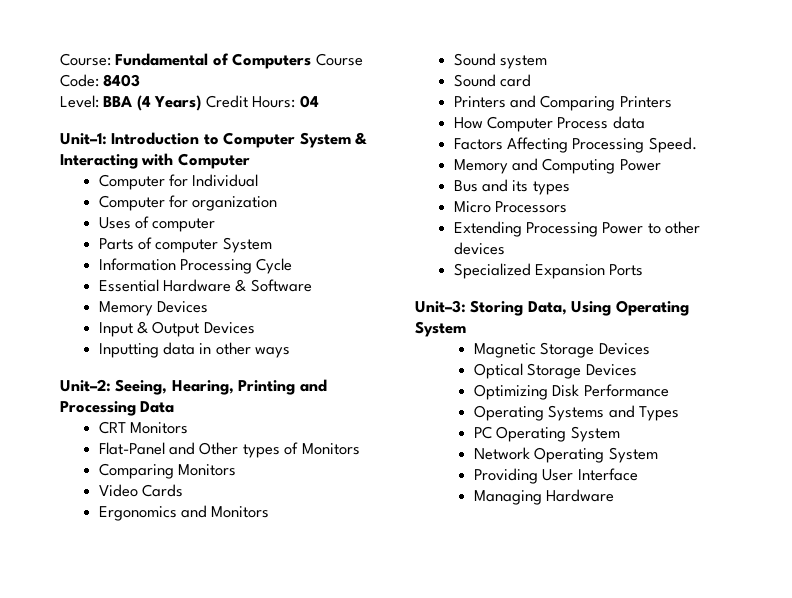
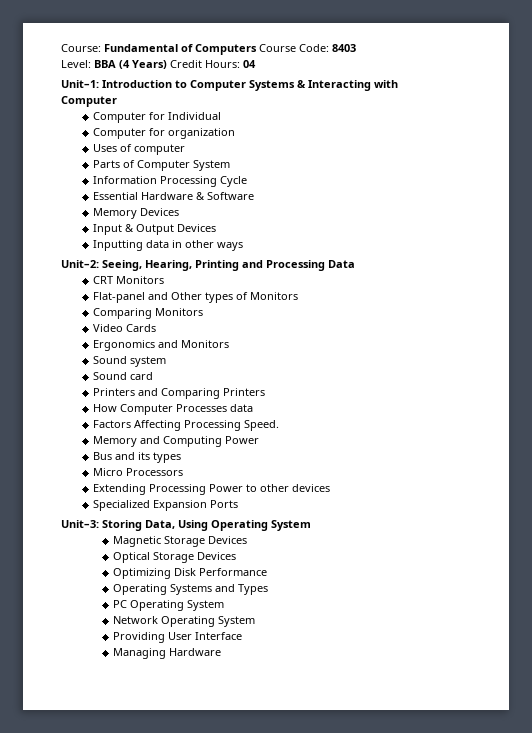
[299,132,351,148] System -> [249,80,295,91] Systems
[155,239,219,253] computer -> [137,160,191,171] Computer
[98,442,165,455] Flat-Panel -> [93,292,146,303] Flat-panel
[557,117,609,129] Process -> [176,404,228,412] Processes

